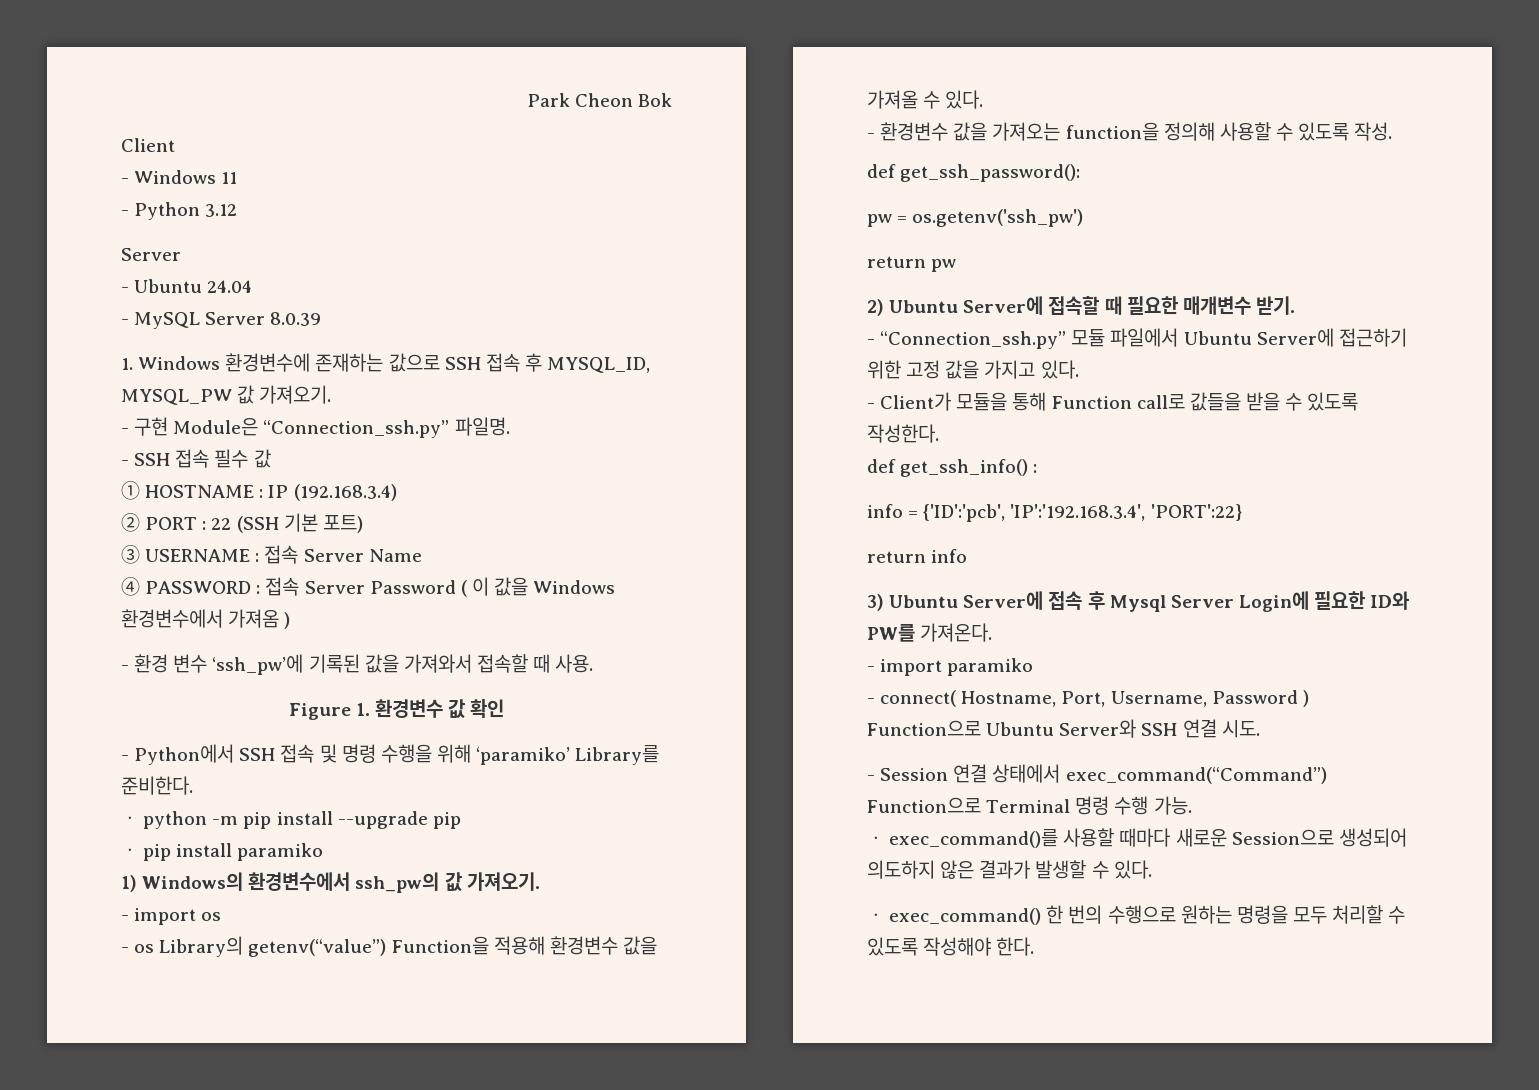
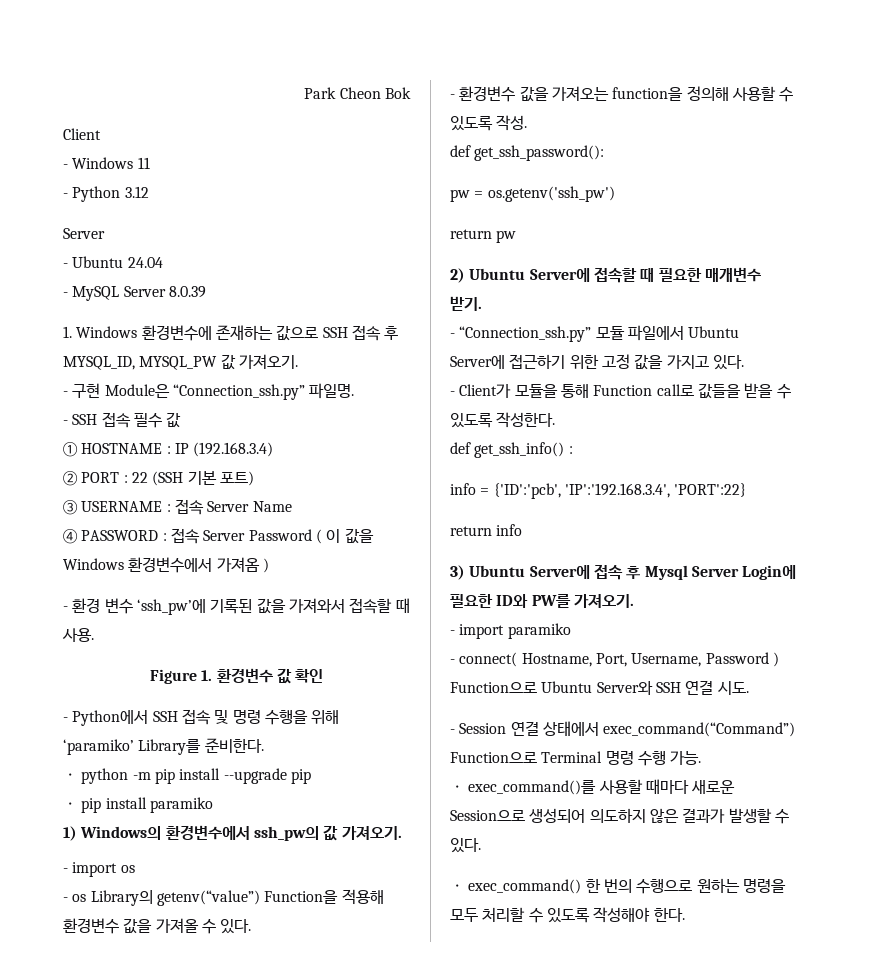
[920,623,993,642] 가져온다. -> [573,594,634,608] 가져오기.

